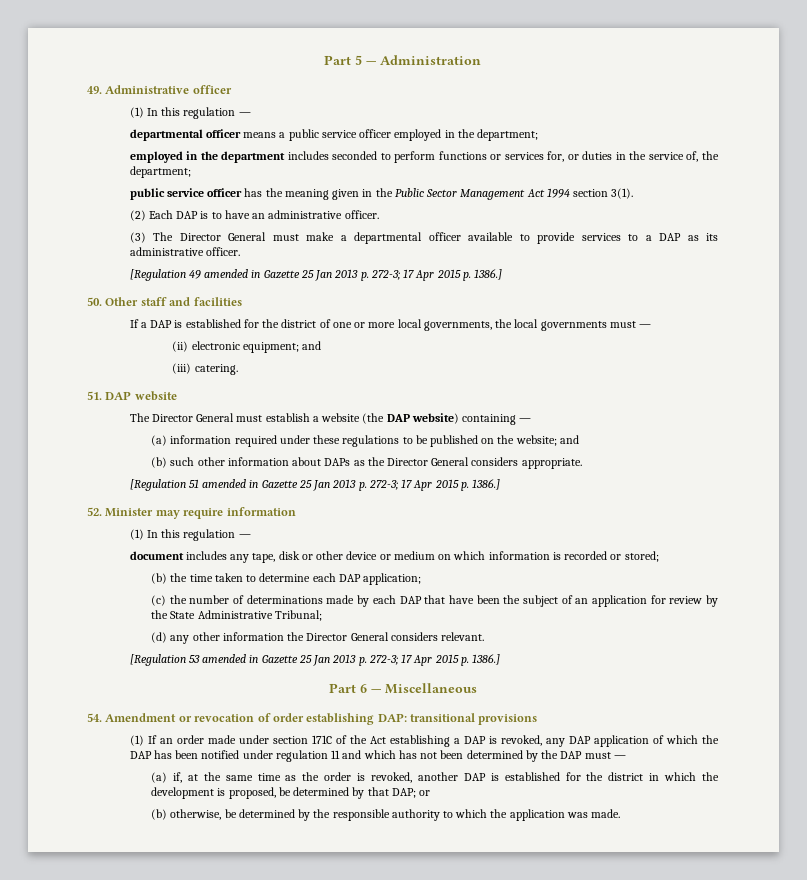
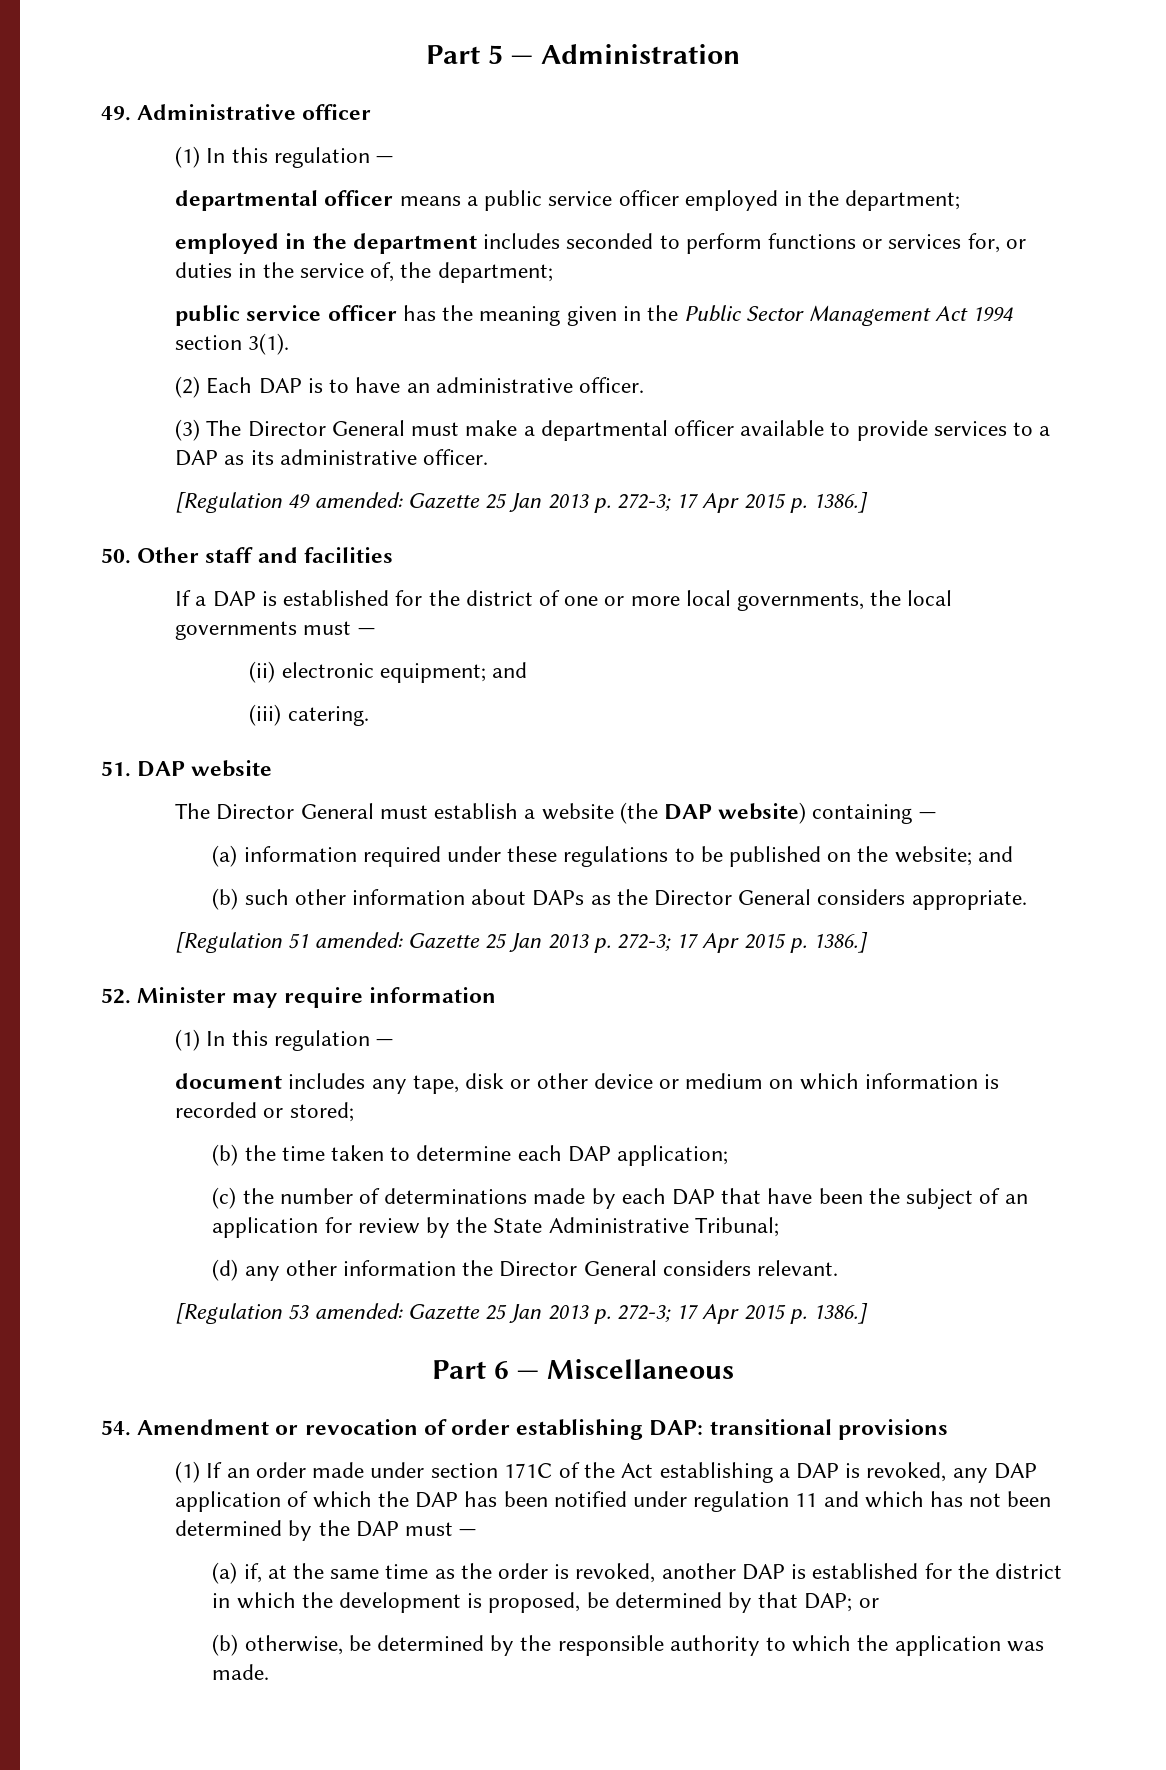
[204,269,261,278] amended in -> [314,492,403,508] amended:
[202,479,259,488] amended in -> [314,932,403,948] amended:
[202,654,259,663] amended in -> [314,1303,403,1319] amended:

